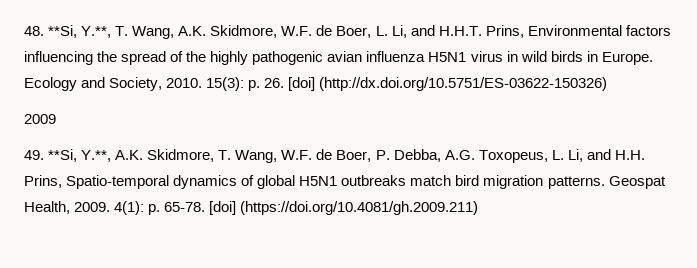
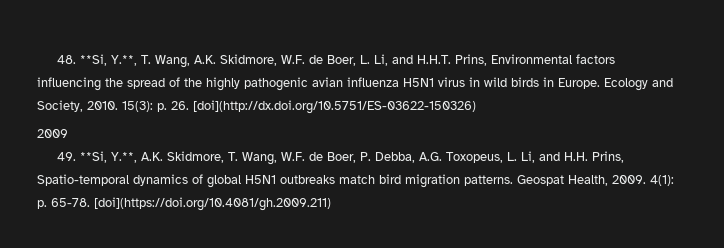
[288,77,608,91] [doi] (http://dx.doi.org/10.5751/ES-03622-150326) -> [193,100,476,114] [doi](http://dx.doi.org/10.5751/ES-03622-150326)
[209,201,479,215] [doi] (https://doi.org/10.4081/gh.2009.211) -> [94,197,331,211] [doi](https://doi.org/10.4081/gh.2009.211)

